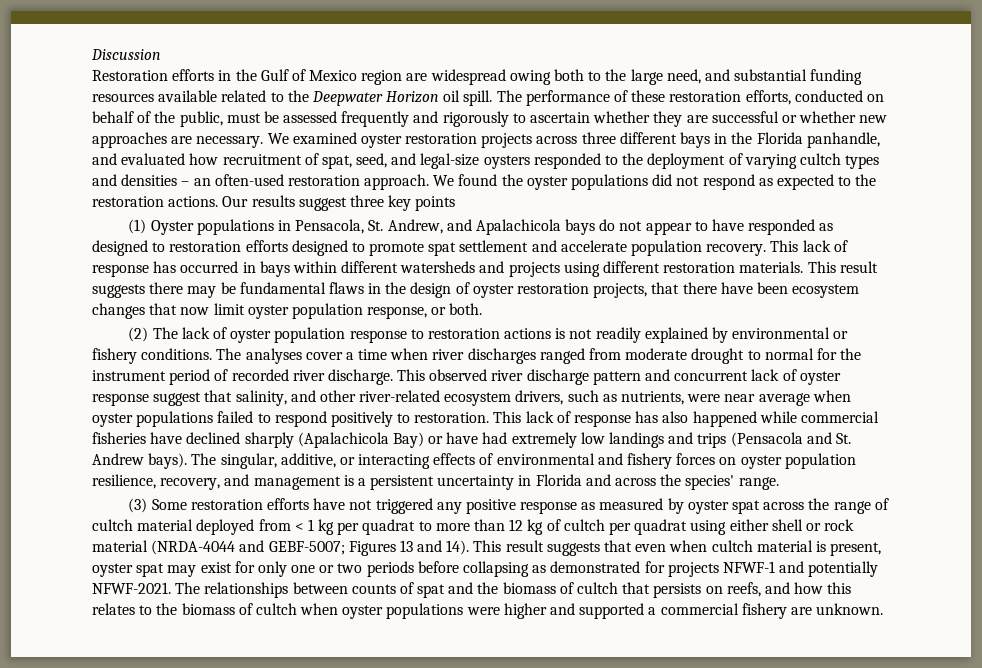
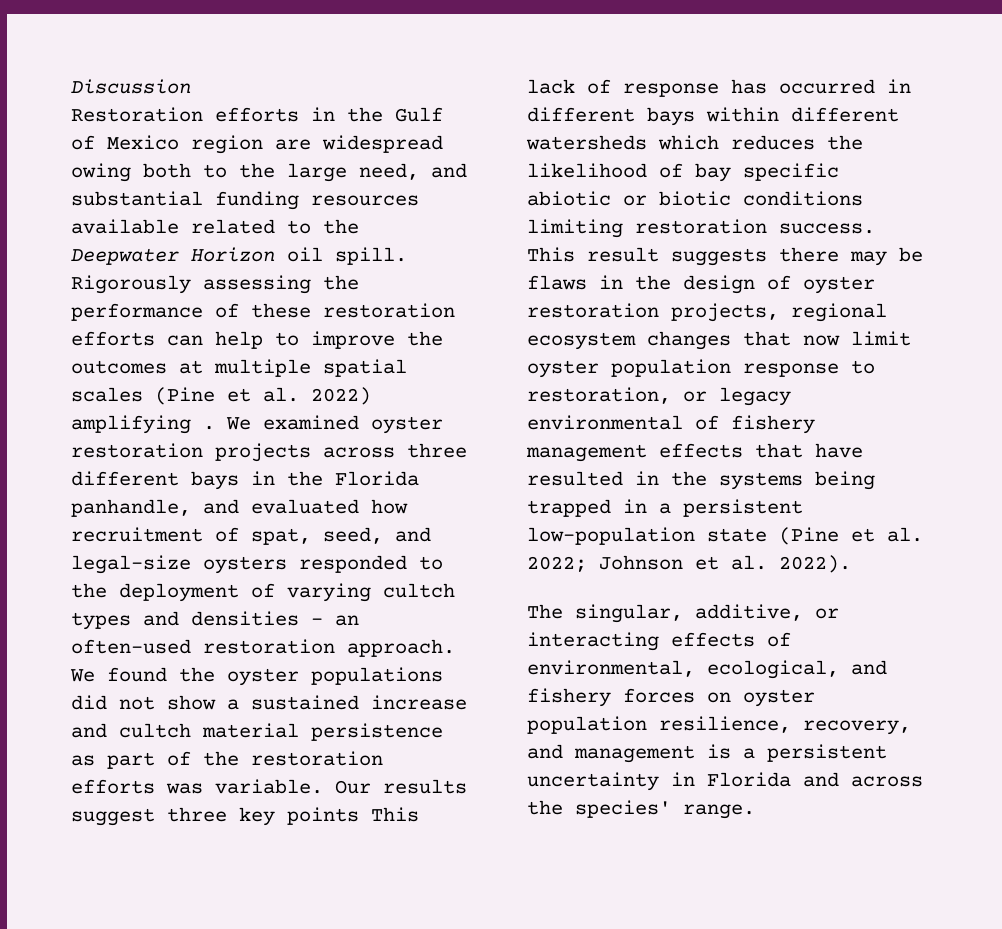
[496,90,522,102] The -> [71,275,359,294] Rigorously assessing the
[745,90,884,105] [92,111,888,127] [92,132,264,148] efforts, conducted on behalf of the public, must be assessed frequently and rigorously to ascertain whether they are successful or whether new approaches are necessary. -> [71,331,443,349] [71,359,407,377] [71,387,371,405] [71,415,215,434] efforts can help to improve the outcomes at multiple spatial scales (Pine et al. 2022) amplifying .
[702,174,877,190] [92,196,219,207] respond as expected to the restoration actions. -> [167,695,467,710] [71,723,443,741] [71,751,383,769] [71,779,323,794] show a sustained increase and cultch material persistence as part of the restoration efforts was variable.
[128,219,834,235] [92,240,767,256] // (1) Oyster populations in Pensacola, St. Andrew, and Apalachicola bays do not appear to have responded as designed to restoration efforts designed to promote spat settlement and accelerate population recovery. -> (359, 816) none
(256, 267) none -> [527,107,635,122] different
[479,261,804,277] and projects using different restoration materials. -> [658,135,863,150] [527,163,839,182] [527,191,863,206] [527,219,875,238] which reduces the likelihood of bay specific abiotic or biotic conditions limiting restoration success.
[239,282,326,294] fundamental -> (923, 254) none
[651,282,788,294] that there have been -> [791,303,887,322] regional
[367,303,483,319] [128,327,849,343] [92,348,862,364] [92,369,841,385] [92,390,851,406] [92,411,879,427] [92,432,851,448] [92,453,188,469] response, or both. // (2) The lack of oyster population response to restoration actions is not readily explained by environmental or fishery conditions. The analyses cover a time when river discharges ranged from moderate drought to normal for the instrument period of recorded river discharge. This observed river discharge pattern and concurrent lack of oyster response suggest that salinity, and other river-related ecosystem drivers, such as nutrients, were near average when oyster populations failed to respond positively to restoration. This lack of response has also happened while commercial fisheries have declined sharply (Apalachicola Bay) or have had extremely low landings and trips (Pensacola and St. Andrew bays). -> [743,360,875,377] [527,387,791,406] [527,415,815,434] [526,443,863,462] [527,471,875,490] [527,499,803,517] [527,527,923,545] [527,555,851,573] response to restoration, or legacy environmental of fishery management effects that have resulted in the systems being trapped in a persistent low-population state (Pine et al. 2022; Johnson et al. 2022). //
[496,453,595,465] environmental -> [527,660,839,679] environmental, ecological,
[128,498,889,514] [92,519,855,535] [92,540,882,556] [92,561,879,577] [92,582,852,598] [92,603,884,619] // (3) Some restoration efforts have not triggered any positive response as measured by oyster spat across the range of cultch material deployed from < 1 kg per quadrat to more than 12 kg of cultch per quadrat using either shell or rock material (NRDA-4044 and GEBF-5007; Figures 13 and 14). This result suggests that even when cultch material is present, oyster spat may exist for only one or two periods before collapsing as demonstrated for projects NFWF-1 and potentially NFWF-2021. The relationships between counts of spat and the biomass of cultch that persists on reefs, and how this relates to the biomass of cultch when oyster populations were higher and supported a commercial fishery are unknown. -> (755, 811) none

